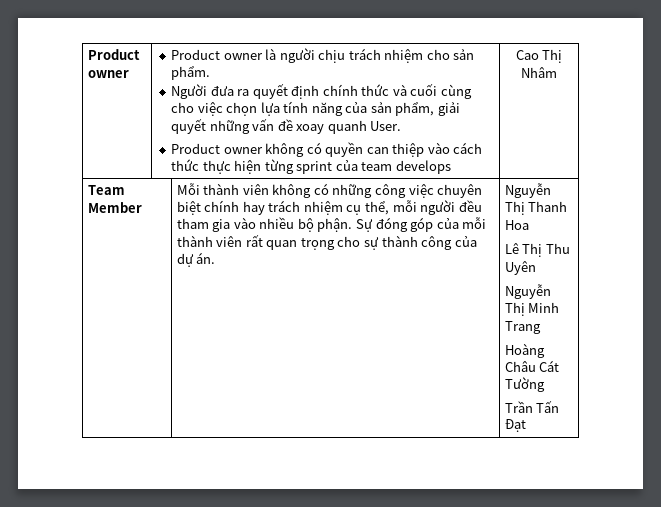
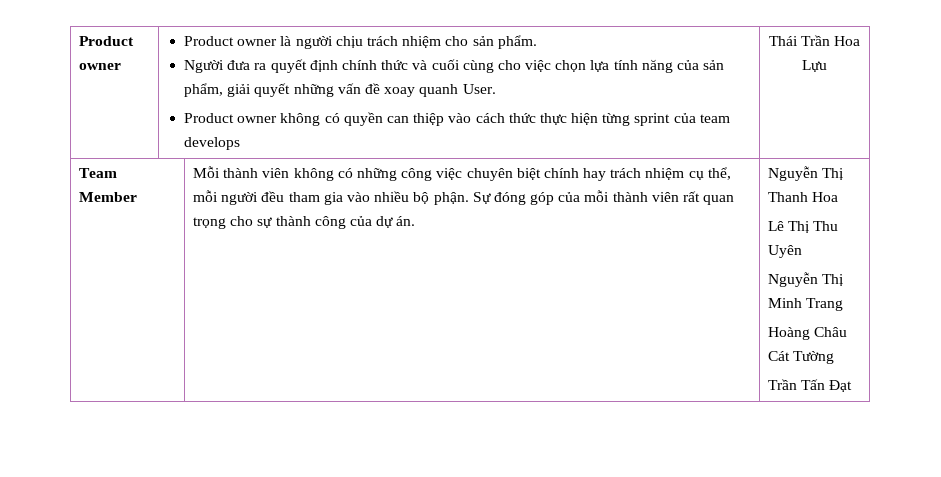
[515,49,563,63] [521,67,557,78] Cao Thị Nhâm -> [768,35,861,46] [802,60,827,72] Thái Trần Hoa Lựu

